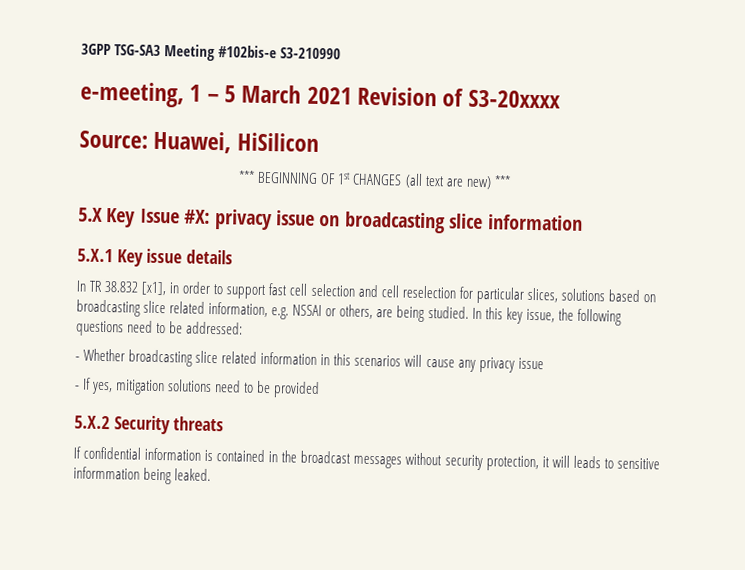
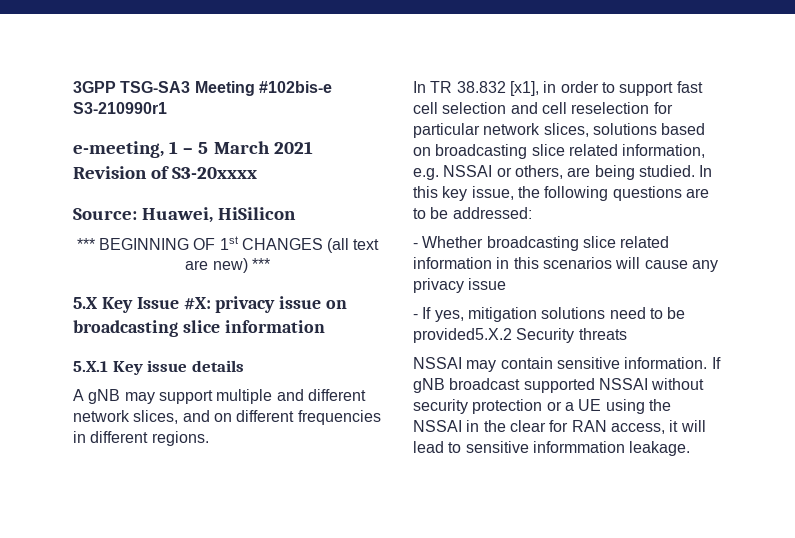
[280,47,342,60] S3-210990 -> [73,102,167,114] S3-210990r1
(234, 257) none -> [73,389,366,404] [73,410,381,425] [73,431,209,446] // A gNB may support multiple and different network slices, and on different frequencies in different regions.
(524, 295) none -> [483,123,541,135] network
[127,320,154,333] need -> [685,188,709,198] are
[273,381,321,399] [74,415,110,430] provided // 5.X.2 -> [413,328,512,343] provided5.X.2
[73,446,539,472] If confidential information is contained in the broadcast messages without security protection, -> [413,357,721,372] [413,378,705,393] [413,399,671,414] [413,420,665,434] NSSAI may contain sensitive information. If gNB broadcast supported NSSAI without security protection or a UE using the NSSAI in the clear for RAN access,
[572,455,601,469] leads -> [413,441,444,453] lead
[143,467,212,485] being leaked. -> [629,441,691,456] leakage.

